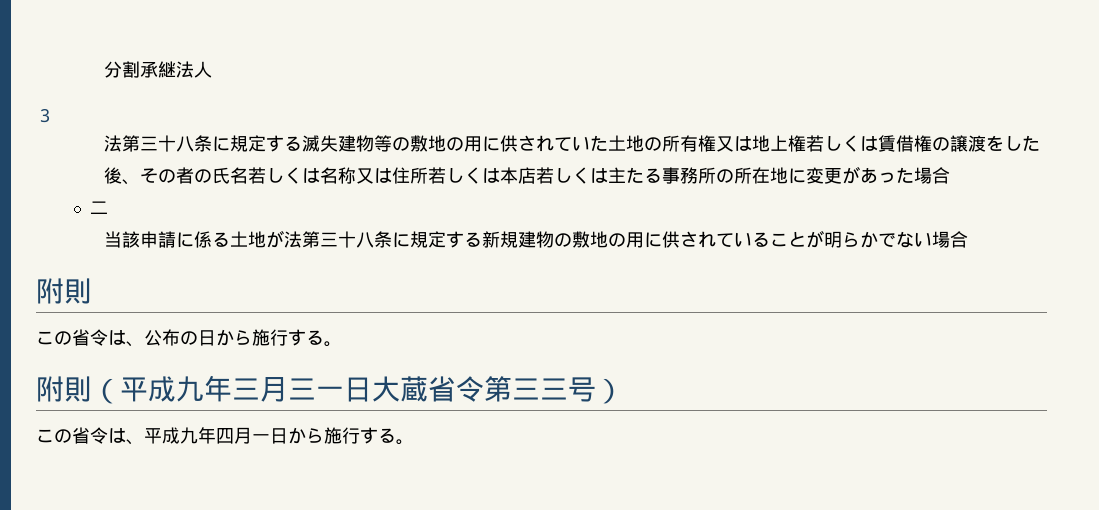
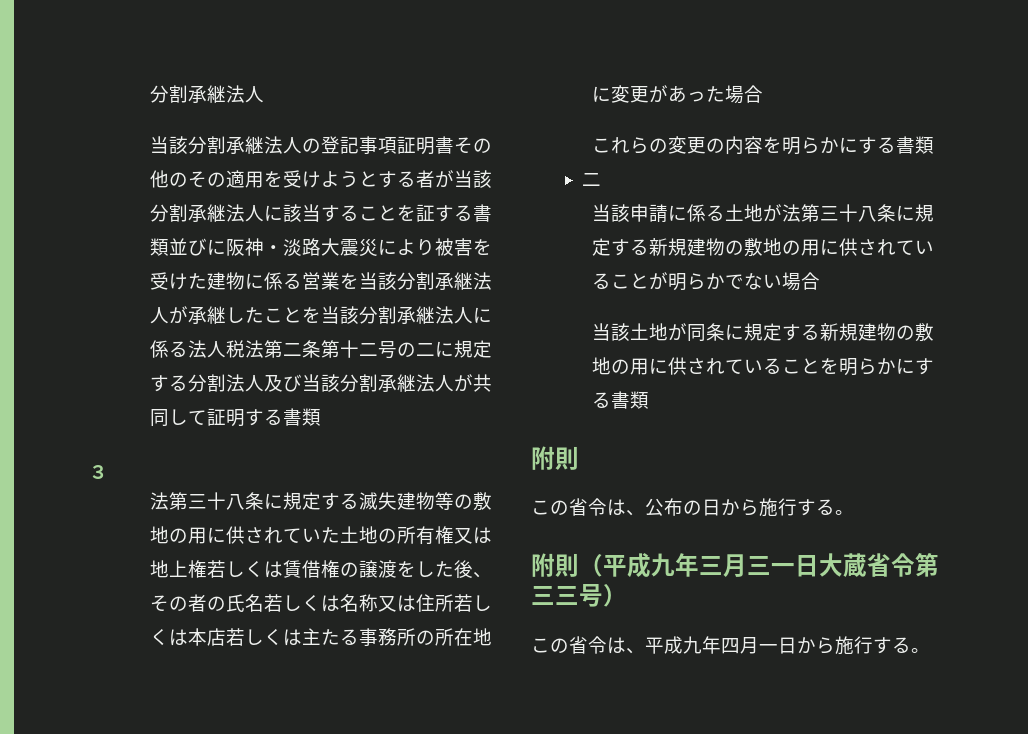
[104,61,213,78] 分割承継法人 -> [149,85,264,103] [149,136,492,155] [149,170,492,188] [149,204,492,222] [149,238,492,256] [149,272,492,290] [149,306,492,324] [149,340,492,359] [149,374,492,392] [149,408,321,427] 分割承継法人 // 当該分割承継法人の登記事項証明書その他のその適用を受けようとする者が当該分割承継法人に該当することを証する書類並びに阪神・淡路大震災により被害を受けた建物に係る営業を当該分割承継法人が承継したことを当該分割承継法人に係る法人税法第二条第十二号の二に規定する分割法人及び当該分割承継法人が共同して証明する書類
(951, 175) none -> [591,136,934,155] // これらの変更の内容を明らかにする書類
(969, 239) none -> [591,323,934,342] [591,357,934,376] [591,391,649,409] // 当該土地が同条に規定する新規建物の敷地の用に供されていることを明らかにする書類

